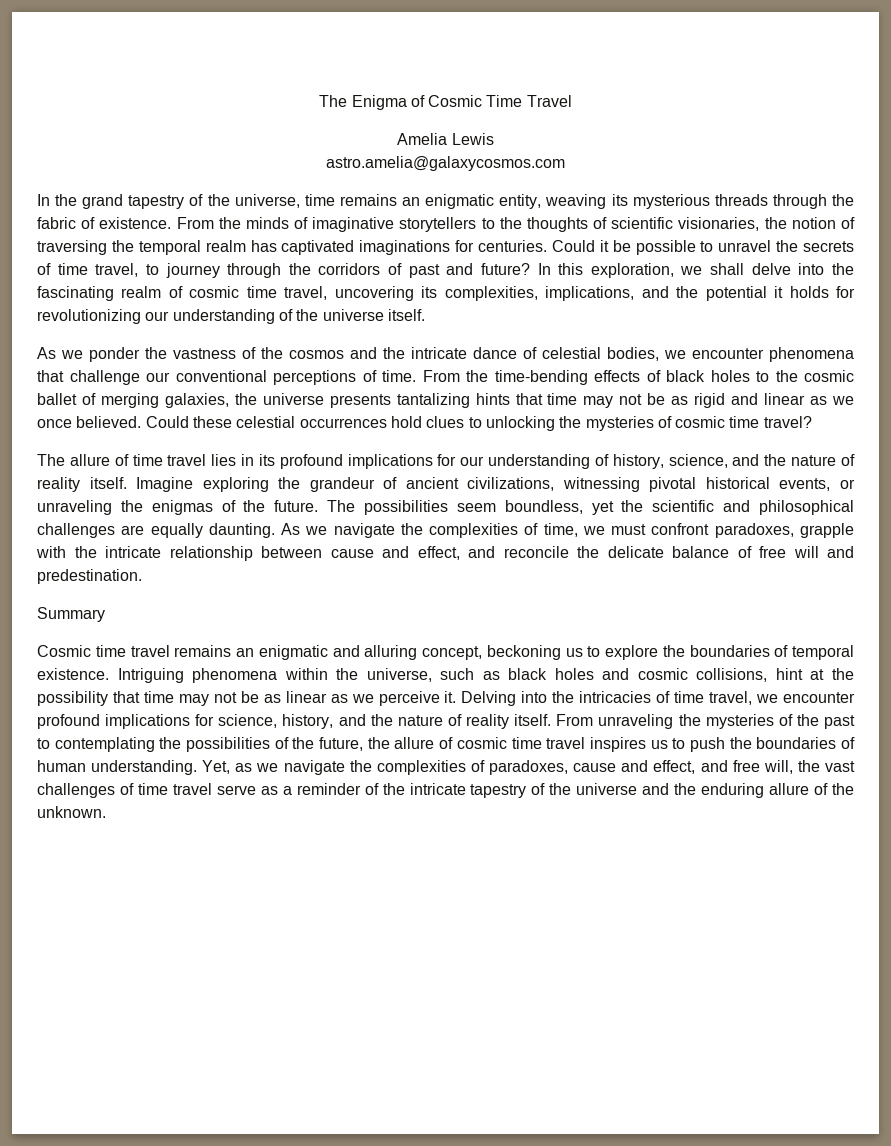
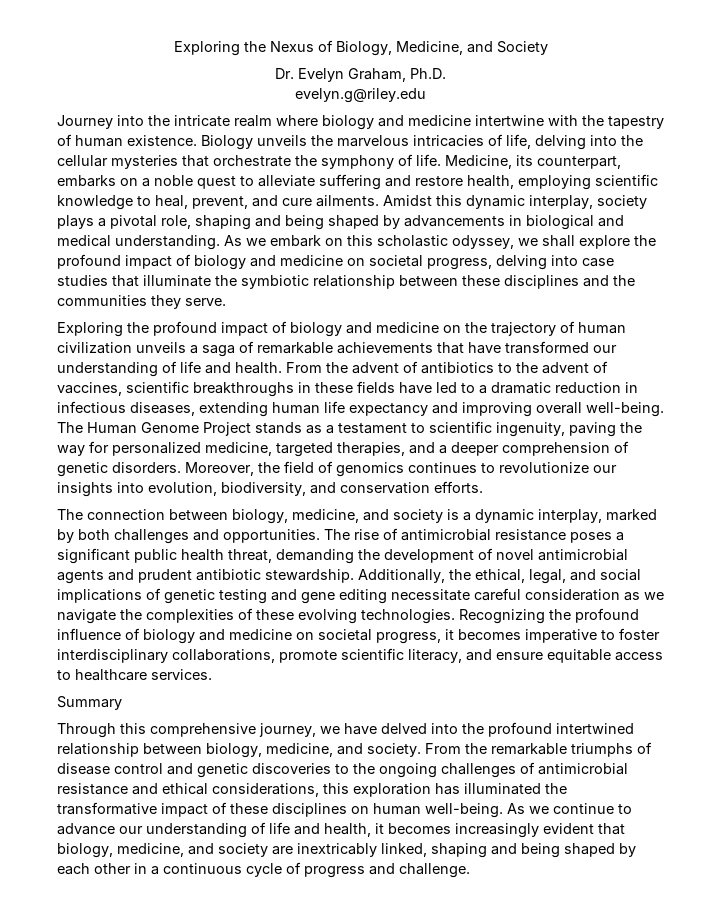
[319,95,572,110] [397,133,494,145] [326,156,565,171] [37,194,855,209] [37,217,855,232] [37,240,854,255] [37,263,855,278] [37,286,856,301] [37,309,425,324] [37,347,854,362] [37,370,854,385] [37,393,854,408] [37,416,812,431] [37,454,856,469] [37,477,856,492] [37,500,855,515] [37,523,854,538] [36,546,854,561] [37,569,142,584] [37,607,105,622] [37,645,854,660] [37,668,854,683] [37,691,856,706] [37,714,856,729] [37,737,856,752] [37,760,231,775] The Enigma of Cosmic Time Travel // Amelia Lewis // astro.amelia@galaxycosmos.com // In the grand tapestry of the universe, time remains an enigmatic entity, weaving its mysterious threads through the fabric of existence. From the minds of imaginative storytellers to the thoughts of scientific visionaries, the notion of traversing the temporal realm has captivated imaginations for centuries. Could it be possible to unravel the secrets of time travel, to journey through the corridors of past and future? In this exploration, we shall delve into the fascinating realm of cosmic time travel, uncovering its complexities, implications, and the potential it holds for revolutionizing our understanding of the universe itself. // As we ponder the vastness of the cosmos and the intricate dance of celestial bodies, we encounter phenomena that challenge our conventional perceptions of time. From the time-bending effects of black holes to the cosmic ballet of merging galaxies, the universe presents tantalizing hints that time may not be as rigid and linear as we once believed. Could these celestial occurrences hold clues to unlocking the mysteries of cosmic time travel? // The allure of time travel lies in its profound implications for our understanding of history, science, and the nature of reality itself. Imagine exploring the grandeur of ancient civilizations, witnessing pivotal historical events, or unraveling the enigmas of the future. The possibilities seem boundless, yet the scientific and philosophical challenges are equally daunting. As we navigate the complexities of time, we must confront paradoxes, grapple with the intricate relationship between cause and effect, and reconcile the delicate balance of free will and predestination. // Summary // Cosmic time travel remains an enigmatic and alluring concept, beckoning us to explore the boundaries of temporal existence. Intriguing phenomena within the universe, such as black holes and cosmic collisions, hint at the possibility that time may not be as linear as we perceive it. Delving into the intricacies of time travel, we encounter profound implications for science, history, and the nature of reality itself. From unraveling the mysteries of the past to contemplating the possibilities of the future, the allure of cosmic time travel inspires us to push the boundaries of human understanding. Yet, -> [173,40,548,56] [275,68,446,82] [295,88,426,103] [57,115,664,130] [57,134,643,150] [57,154,621,169] [57,174,658,190] [57,195,647,210] [57,215,624,230] [57,235,656,250] [57,254,614,270] [57,275,635,289] [57,295,226,309] [57,321,626,337] [57,341,617,357] [57,361,608,377] [57,381,638,397] [57,401,664,417] [57,421,642,437] [57,441,629,457] [57,461,617,477] [57,481,483,497] [57,509,657,524] [57,528,624,544] [57,548,628,564] [57,569,641,584] [57,588,620,604] Exploring the Nexus of Biology, Medicine, and Society // Dr. Evelyn Graham, Ph.D. // evelyn.g@riley.edu // Journey into the intricate realm where biology and medicine intertwine with the tapestry of human existence. Biology unveils the marvelous intricacies of life, delving into the cellular mysteries that orchestrate the symphony of life. Medicine, its counterpart, embarks on a noble quest to alleviate suffering and restore health, employing scientific knowledge to heal, prevent, and cure ailments. Amidst this dynamic interplay, society plays a pivotal role, shaping and being shaped by advancements in biological and medical understanding. As we embark on this scholastic odyssey, we shall explore the profound impact of biology and medicine on societal progress, delving into case studies that illuminate the symbiotic relationship between these disciplines and the communities they serve. // Exploring the profound impact of biology and medicine on the trajectory of human civilization unveils a saga of remarkable achievements that have transformed our understanding of life and health. From the advent of antibiotics to the advent of vaccines, scientific breakthroughs in these fields have led to a dramatic reduction in infectious diseases, extending human life expectancy and improving overall well-being. The Human Genome Project stands as a testament to scientific ingenuity, paving the way for personalized medicine, targeted therapies, and a deeper comprehension of genetic disorders. Moreover, the field of genomics continues to revolutionize our insights into evolution, biodiversity, and conservation efforts. // The connection between biology, medicine, and society is a dynamic interplay, marked by both challenges and opportunities. The rise of antimicrobial resistance poses a significant public health threat, demanding the development of novel antimicrobial agents and prudent antibiotic stewardship. Additionally, the ethical, legal, and social implications of genetic testing and gene editing necessitate careful consideration
[489,760,856,775] [37,783,855,798] [37,806,106,818] paradoxes, cause and effect, and free will, the vast challenges of time travel serve as a reminder of the intricate tapestry of the universe and the enduring allure of the unknown. -> [256,608,639,624] [57,628,660,644] [57,648,663,663] [57,669,212,681] [57,696,122,710] [57,722,634,738] [57,742,652,758] [57,762,628,778] [57,783,567,797] [57,802,632,818] [57,822,625,838] [57,843,636,858] [57,862,470,878] these evolving technologies. Recognizing the profound influence of biology and medicine on societal progress, it becomes imperative to foster interdisciplinary collaborations, promote scientific literacy, and ensure equitable access to healthcare services. // Summary // Through this comprehensive journey, we have delved into the profound intertwined relationship between biology, medicine, and society. From the remarkable triumphs of disease control and genetic discoveries to the ongoing challenges of antimicrobial resistance and ethical considerations, this exploration has illuminated the transformative impact of these disciplines on human well-being. As we continue to advance our understanding of life and health, it becomes increasingly evident that biology, medicine, and society are inextricably linked, shaping and being shaped by each other in a continuous cycle of progress and challenge.

